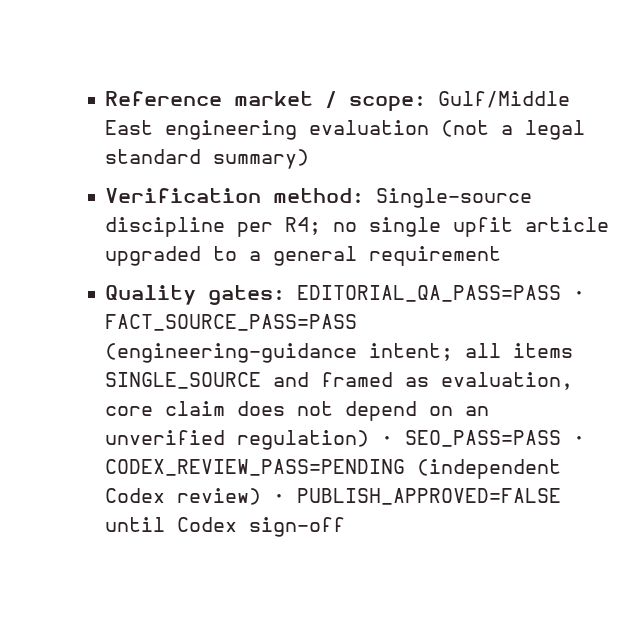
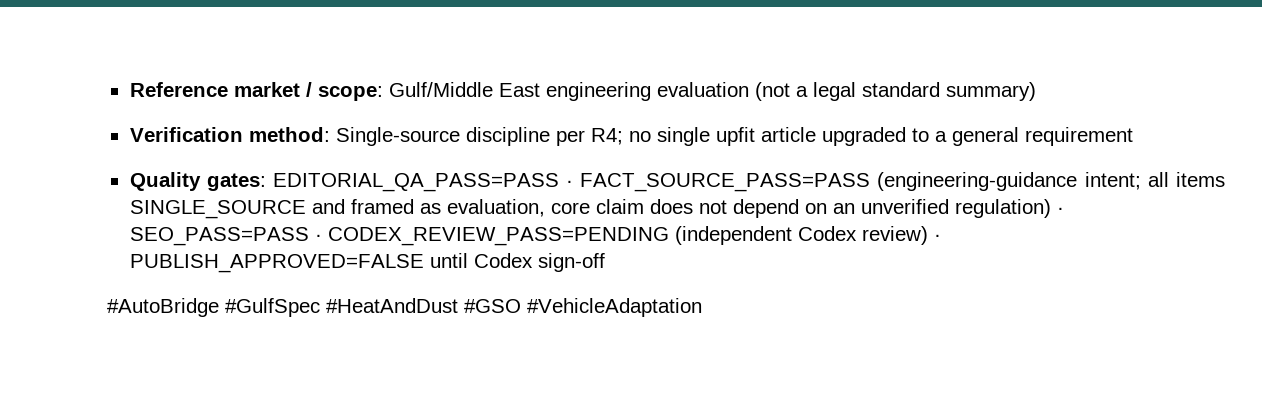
(346, 527) none -> [107,298,702,317] // #AutoBridge #GulfSpec #HeatAndDust #GSO #VehicleAdaptation

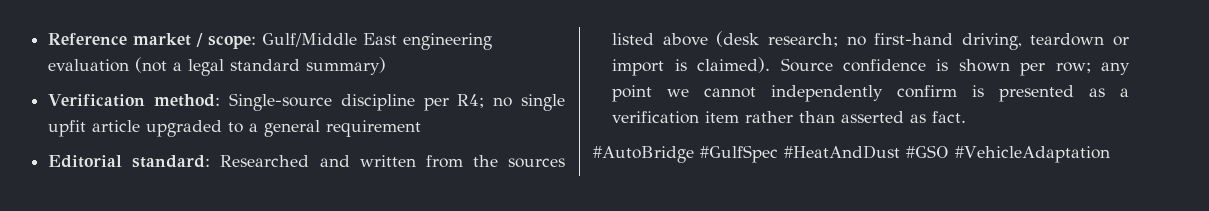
[129,172,1225,192] [129,199,1064,219] [129,226,941,246] [129,253,605,273] Quality gates: EDITORIAL_QA_PASS=PASS · FACT_SOURCE_PASS=PASS (engineering-guidance intent; all items SINGLE_SOURCE and framed as evaluation, core claim does not depend on an unverified regulation) · SEO_PASS=PASS · CODEX_REVIEW_PASS=PENDING (independent Codex review) · PUBLISH_APPROVED=FALSE until Codex sign-off -> [48,155,565,168] [612,31,1129,50] [612,57,1130,76] [612,85,1129,102] [612,111,967,124] Editorial standard: Researched and written from the sources listed above (desk research; no first-hand driving, teardown or import is claimed). Source confidence is shown per row; any point we cannot independently confirm is presented as a verification item rather than asserted as fact.

